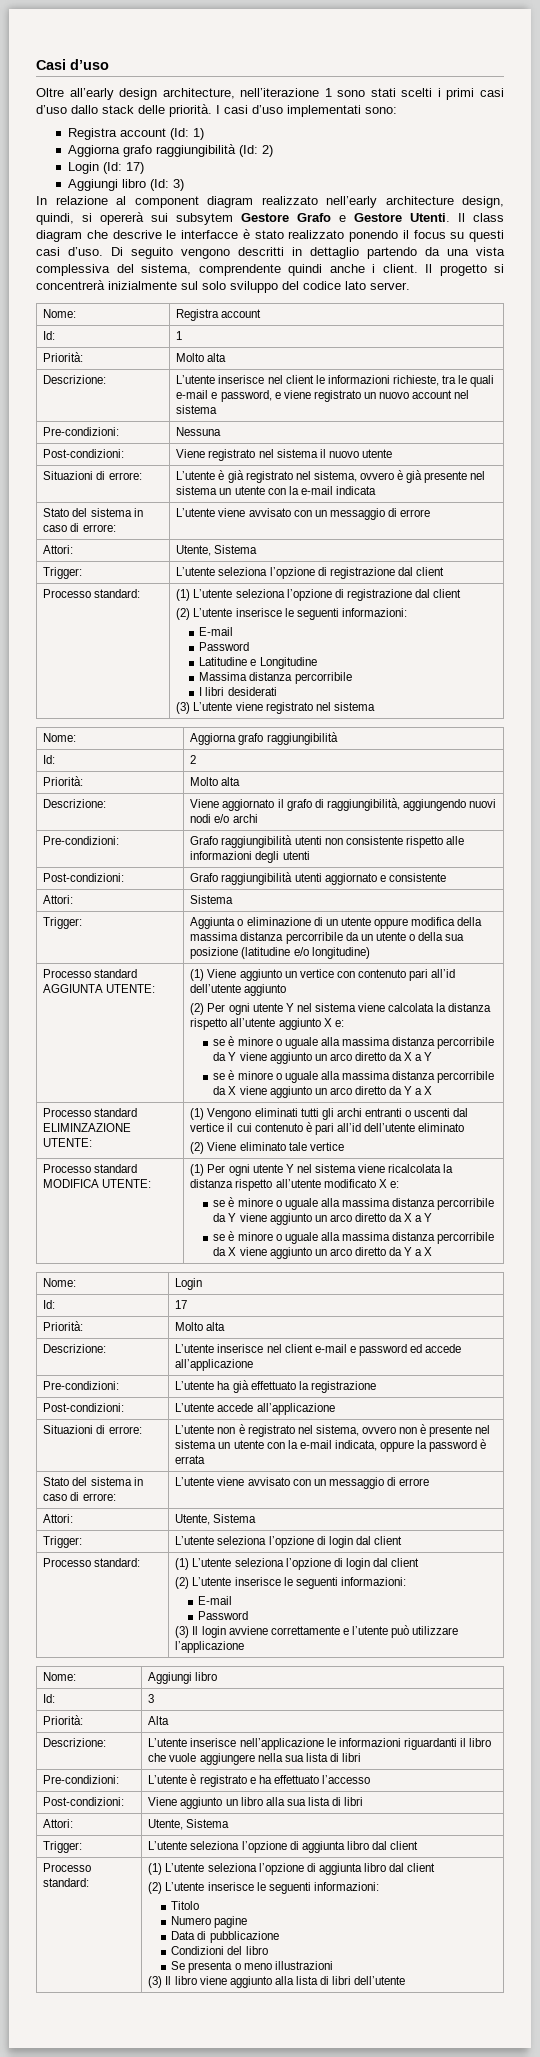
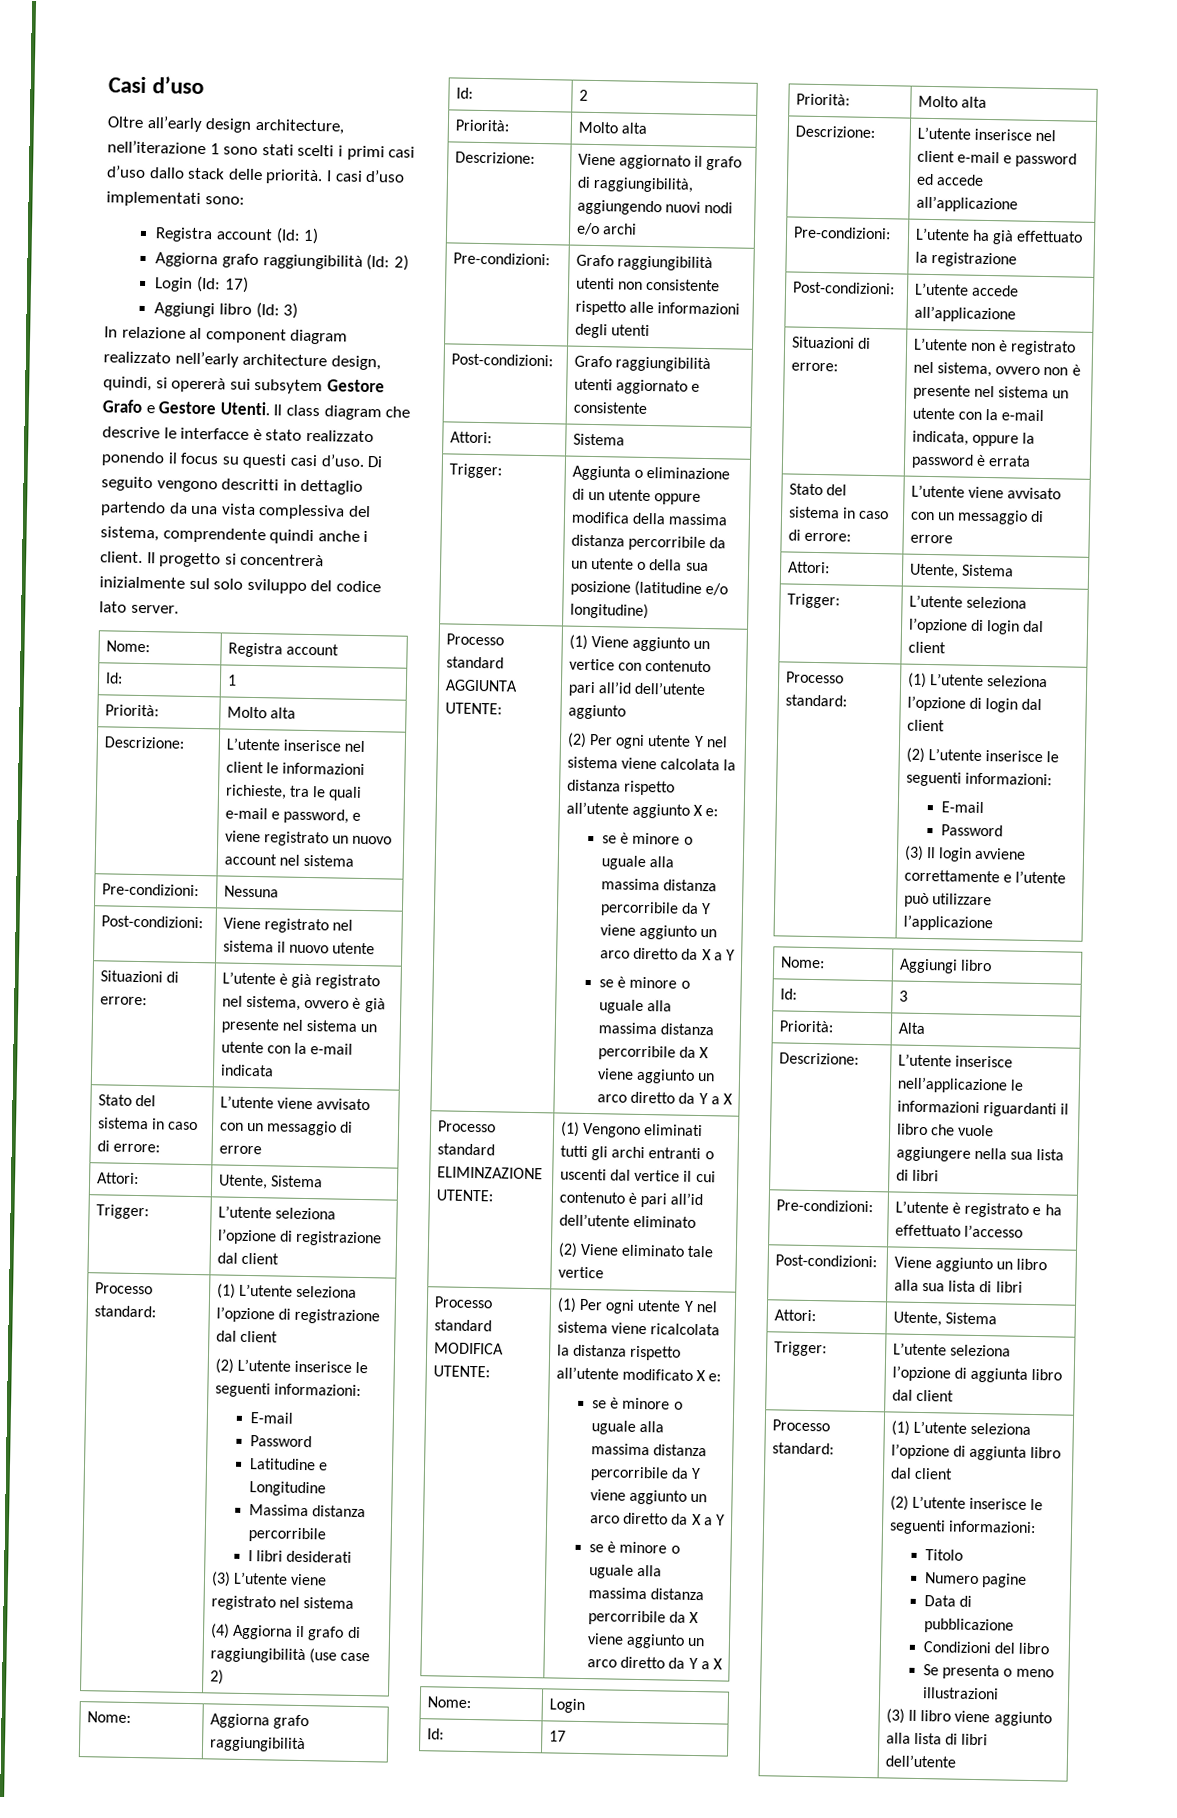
(375, 706) none -> [209,1623,361,1641] [209,1647,371,1664] [209,1669,224,1685] // (4) Aggiorna il grafo di raggiungibilità (use case 2)

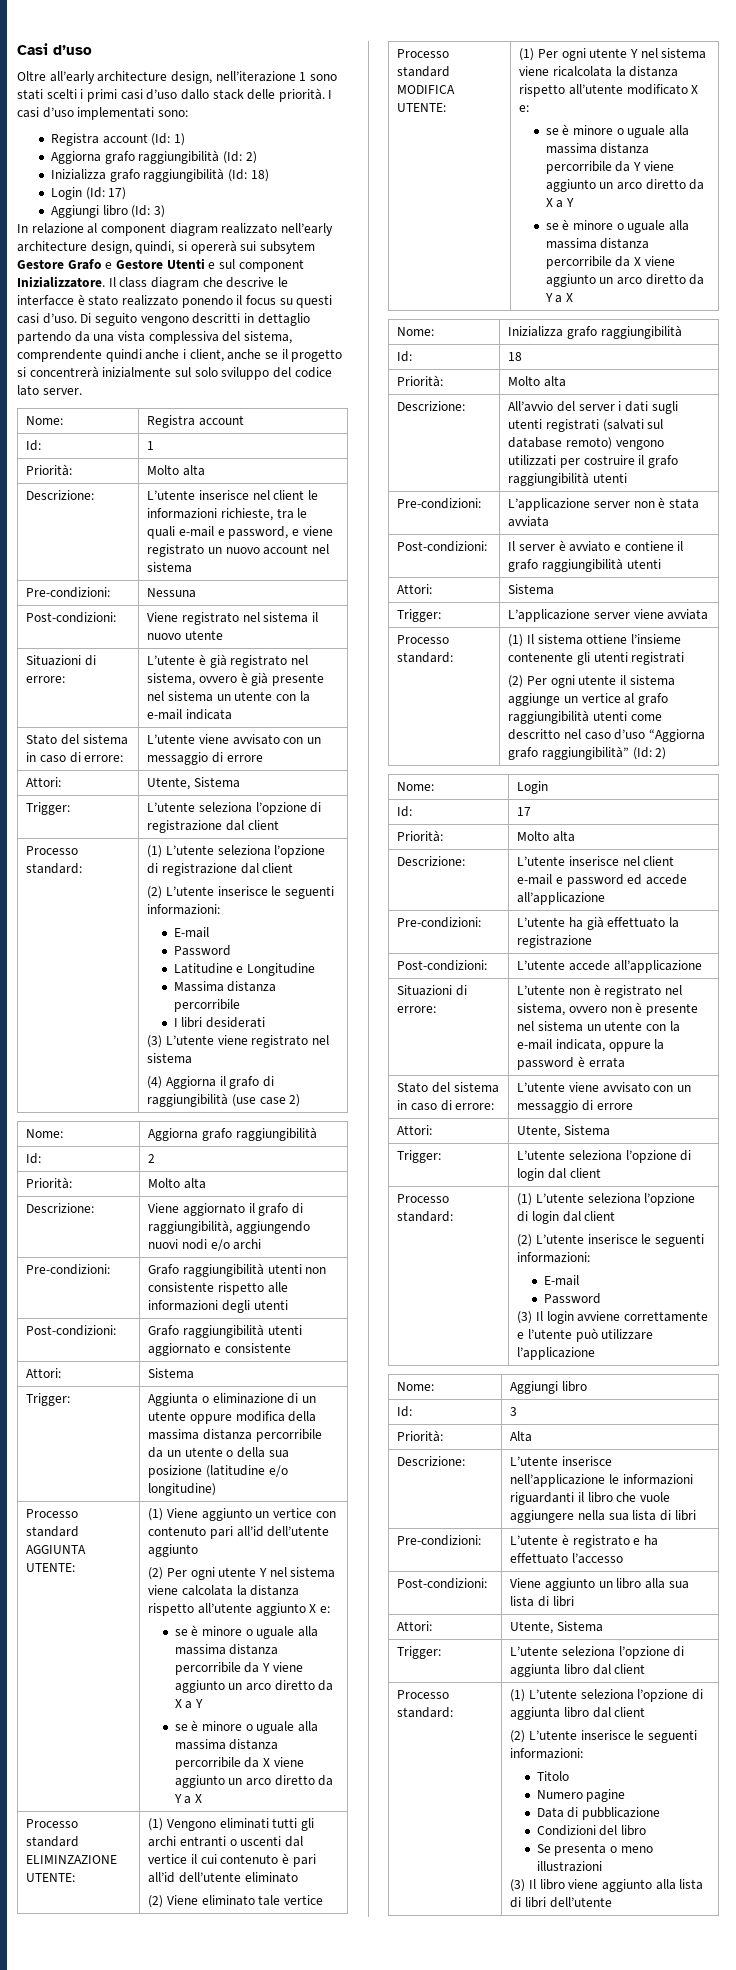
[205,118,344,135] design architecture, -> [97,71,212,84] architecture design,
(409, 262) none -> [51,168,269,182] // Inizializza grafo raggiungibilità (Id: 18)
[219,401,270,416] Utenti. -> [166,258,304,272] [17,276,105,288] Utenti e sul component Inizializzatore.
[100,551,156,564] client. Il -> [189,349,288,362] client, anche se il
(723, 1664) none -> [397,327,435,336] [508,325,682,339] [397,351,413,362] [508,352,523,361] [397,375,444,387] [508,376,567,387] [397,401,466,411] [508,401,678,414] [508,419,664,432] [508,437,664,450] [508,455,678,468] [508,472,628,486] [397,498,482,509] [508,497,699,511] [508,516,550,527] [397,541,488,552] [508,540,684,552] [508,558,661,572] [397,584,433,594] [508,584,555,595] [397,609,442,622] [508,609,709,622] [397,635,450,644] [397,652,454,663] [508,634,681,647] [508,652,685,665] [508,675,675,688] [508,693,668,706] [508,710,662,724] [508,729,705,742] [508,746,667,760] // Nome: | Inizializza grafo raggiungibilità // Id: | 18 // Priorità: | Molto alta // Descrizione: | All’avvio del server i dati sugli utenti registrati (salvati sul database remoto) vengono utilizzati per costruire il grafo raggiungibilità utenti // Pre-condizioni: | L’applicazione server non è stata avviata // Post-condizioni: | Il server è avviato e contiene il grafo raggiungibilità utenti // Attori: | Sistema // Trigger: | L’applicazione server viene avviata // Processo standard: | (1) Il sistema ottiene l’insieme contenente gli utenti registrati // (2) Per ogni utente il sistema aggiunge un vertice al grafo raggiungibilità utenti come descritto nel caso d’uso “Aggiorna grafo raggiungibilità” (Id: 2)

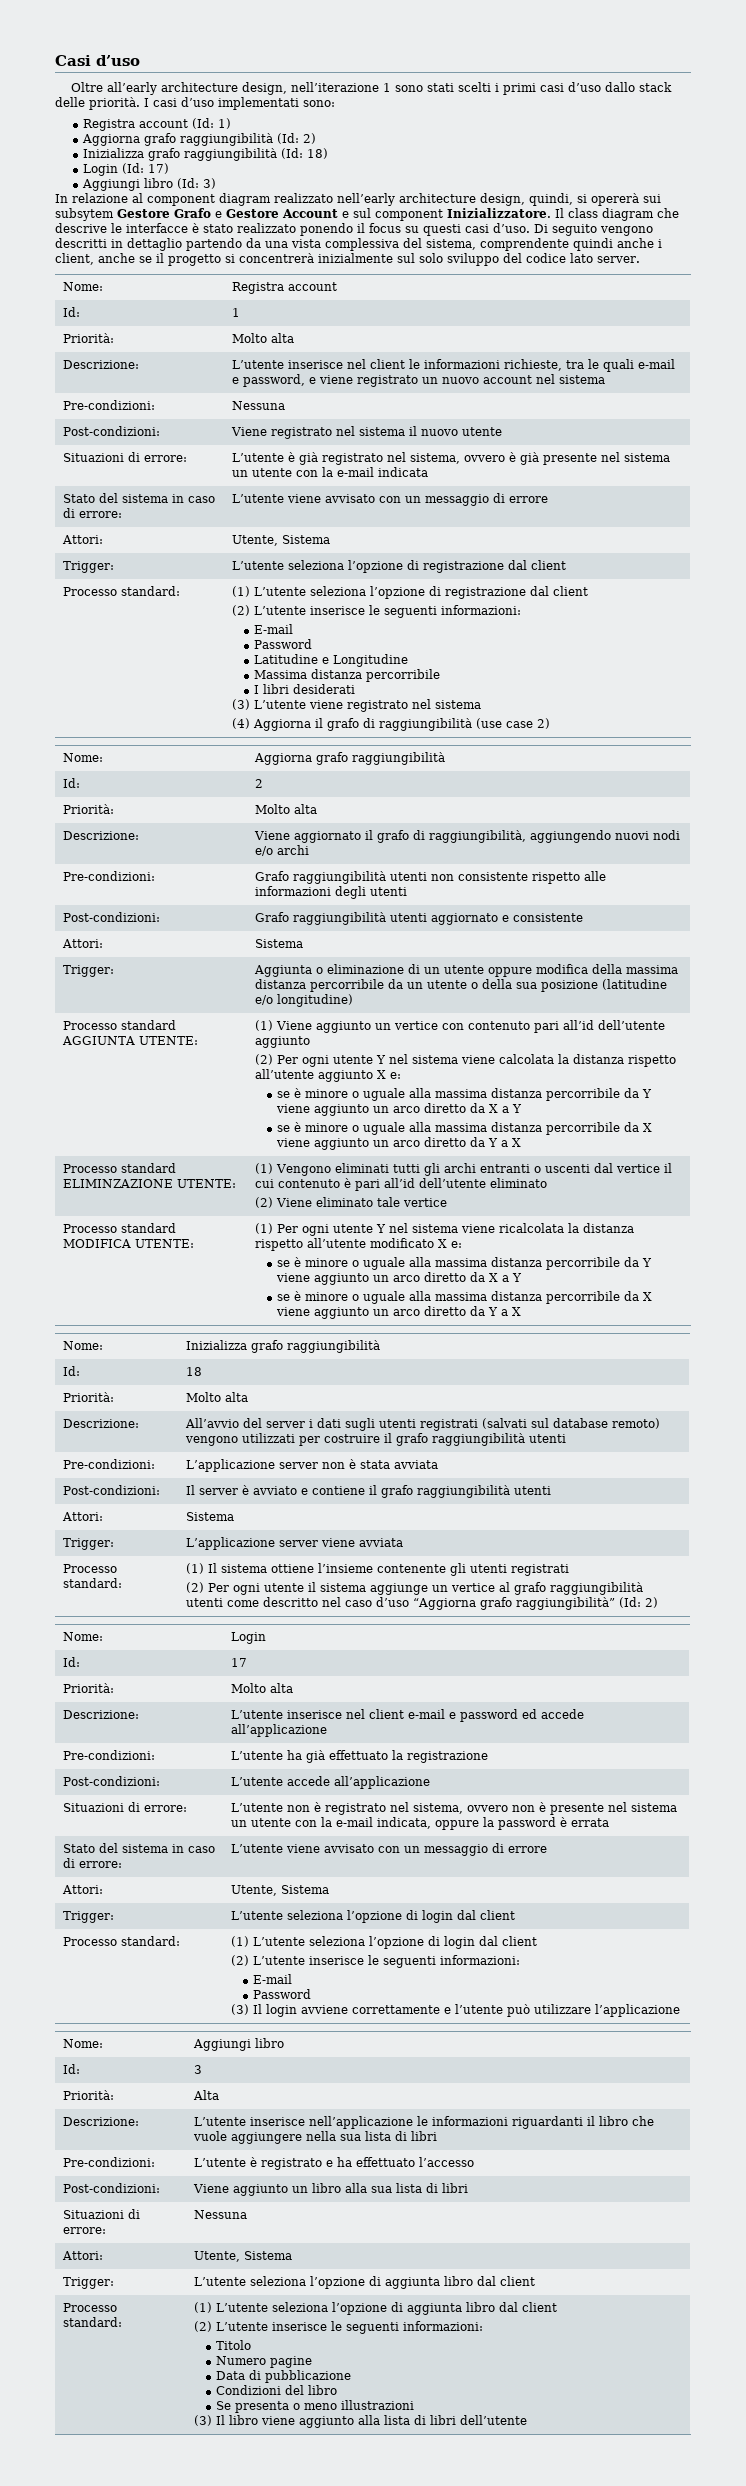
[166,258,205,269] Utenti -> [282,209,338,218] Account
(574, 1601) none -> [62,2209,140,2219] [62,2227,106,2234] [193,2210,247,2219] // Situazioni di errore: | Nessuna

